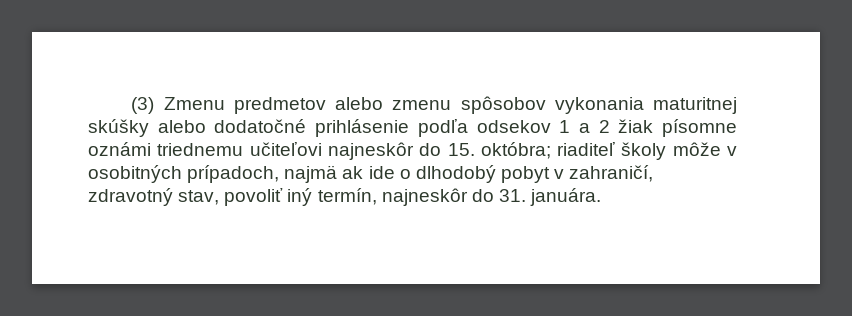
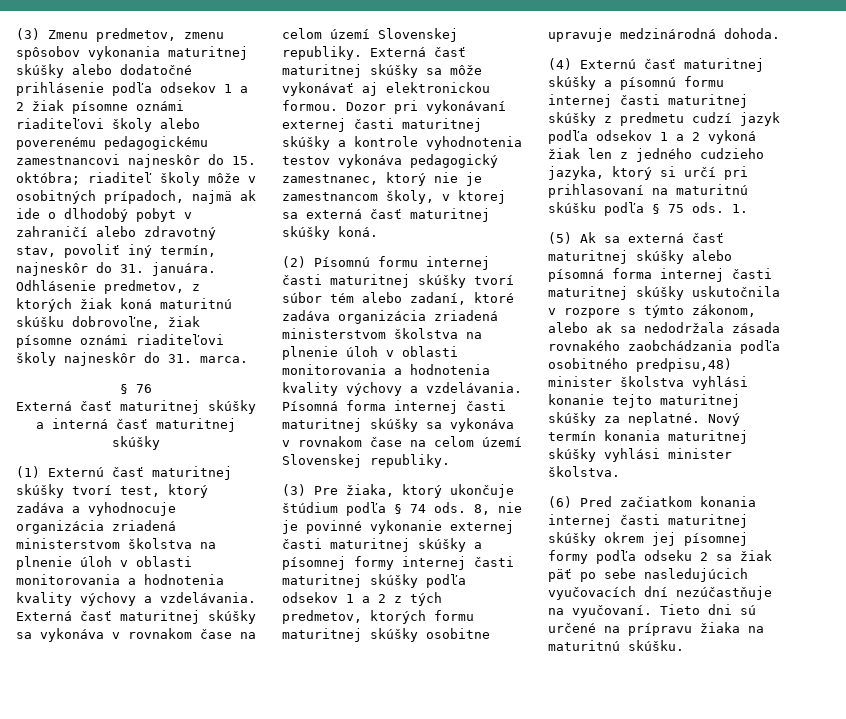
[233,97,384,114] predmetov alebo -> [96,28,176,42] predmetov,
[157,142,322,156] triednemu učiteľovi -> [16,118,200,132] [16,136,208,150] [16,154,120,165] riaditeľovi školy alebo poverenému pedagogickému zamestnancovi
[569,165,654,182] zahraničí, -> [16,226,136,237] zahraničí alebo
(602, 197) none -> [16,280,200,294] [16,298,232,312] [16,316,200,329] [16,334,224,348] [16,352,248,366] [120,384,152,394] [16,400,256,414] [36,418,236,432] [112,436,160,450] [16,466,232,480] [16,484,208,498] [16,502,176,516] [16,520,176,534] [16,538,216,549] [16,556,192,570] [16,574,224,585] [16,592,256,606] [16,610,256,624] [16,628,256,642] [282,28,458,42] [282,46,466,60] [282,64,482,78] [282,82,490,96] [282,100,506,114] [282,118,482,132] [282,136,522,150] [282,154,498,168] [282,172,482,186] [282,190,506,204] [282,208,490,222] [282,226,378,240] [282,256,490,270] [282,274,514,288] [282,292,514,305] [282,310,498,324] [282,328,482,339] [282,346,458,360] [282,364,490,375] [282,382,522,396] [282,400,506,414] [282,418,514,432] [282,436,522,447] [282,454,450,468] [282,484,514,498] [282,502,522,516] [282,520,514,534] [282,538,482,552] [282,556,514,570] [282,574,466,588] [282,592,442,606] [282,610,474,624] [282,628,490,642] [548,28,780,42] [548,58,764,72] [548,76,724,90] [548,94,748,108] [548,112,780,126] [548,130,756,144] [548,148,764,162] [548,166,748,180] [548,184,748,198] [548,202,748,216] [548,232,724,244] [548,250,732,264] [548,268,772,282] [548,286,780,300] [548,304,756,318] [548,322,780,333] [548,340,780,354] [548,358,732,372] [548,376,748,390] [548,394,740,408] [548,412,740,426] [548,430,748,444] [548,448,732,462] [548,466,620,477] [548,496,756,508] [548,514,748,528] [548,532,748,546] [548,550,772,564] [548,568,748,582] [548,586,772,600] [548,604,756,618] [548,622,764,636] [548,640,684,651] Odhlásenie predmetov, z ktorých žiak koná maturitnú skúšku dobrovoľne, žiak písomne oznámi riaditeľovi školy najneskôr do 31. marca. // § 76 // Externá časť maturitnej skúšky a interná časť maturitnej skúšky // (1) Externú časť maturitnej skúšky tvorí test, ktorý zadáva a vyhodnocuje organizácia zriadená ministerstvom školstva na plnenie úloh v oblasti monitorovania a hodnotenia kvality výchovy a vzdelávania. Externá časť maturitnej skúšky sa vykonáva v rovnakom čase na celom území Slovenskej republiky. Externá časť maturitnej skúšky sa môže vykonávať aj elektronickou formou. Dozor pri vykonávaní externej časti maturitnej skúšky a kontrole vyhodnotenia testov vykonáva pedagogický zamestnanec, ktorý nie je zamestnancom školy, v ktorej sa externá časť maturitnej skúšky koná. // (2) Písomnú formu internej časti maturitnej skúšky tvorí súbor tém alebo zadaní, ktoré zadáva organizácia zriadená ministerstvom školstva na plnenie úloh v oblasti monitorovania a hodnotenia kvality výchovy a vzdelávania. Písomná forma internej časti maturitnej skúšky sa vykonáva v rovnakom čase na celom území Slovenskej republiky. // (3) Pre žiaka, ktorý ukončuje štúdium podľa § 74 ods. 8, nie je povinné vykonanie externej časti maturitnej skúšky a písomnej formy internej časti maturitnej skúšky podľa odsekov 1 a 2 z tých predmetov, ktorých formu maturitnej skúšky osobitne upravuje medzinárodná dohoda. // (4) Externú časť maturitnej skúšky a písomnú formu internej časti maturitnej skúšky z predmetu cudzí jazyk podľa odsekov 1 a 2 vykoná žiak len z jedného cudzieho jazyka, ktorý si určí pri prihlasovaní na maturitnú skúšku podľa § 75 ods. 1. // (5) Ak sa externá časť maturitnej skúšky alebo písomná forma internej časti maturitnej skúšky uskutočnila v rozpore s týmto zákonom, alebo ak sa nedodržala zásada rovnakého zaobchádzania podľa osobitného predpisu,48) minister školstva vyhlási konanie tejto maturitnej skúšky za neplatné. Nový termín konania maturitnej skúšky vyhlási minister školstva. // (6) Pred začiatkom konania internej časti maturitnej skúšky okrem jej písomnej formy podľa odseku 2 sa žiak päť po sebe nasledujúcich vyučovacích dní nezúčastňuje na vyučovaní. Tieto dni sú určené na prípravu žiaka na maturitnú skúšku.

